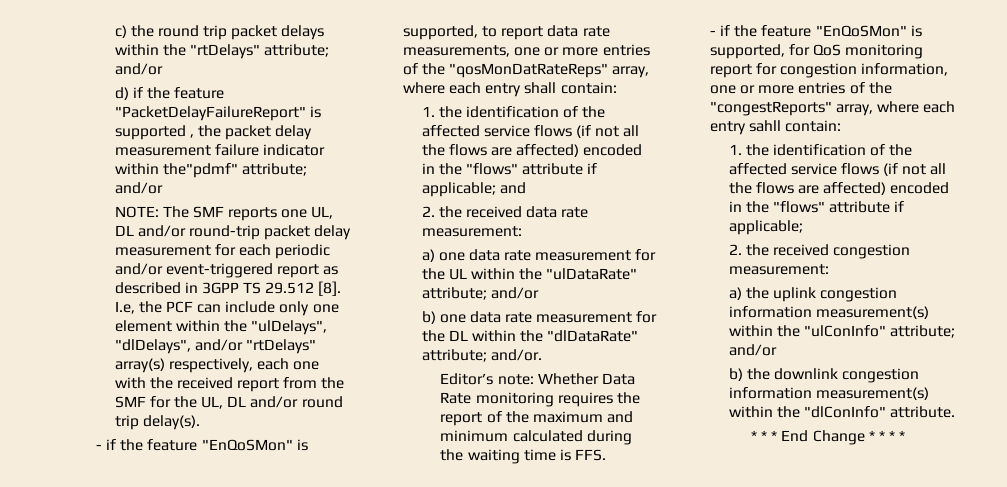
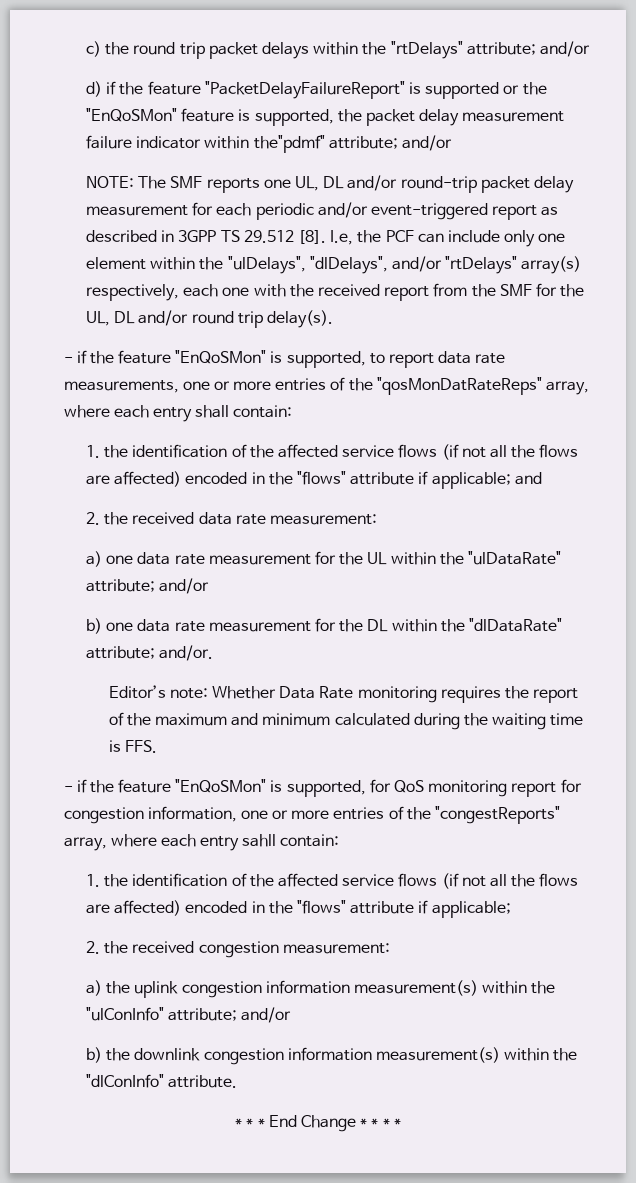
[189,134,194,138] , -> [503,82,547,95] [86,108,334,126] or the "EnQoSMon" feature is supported,

